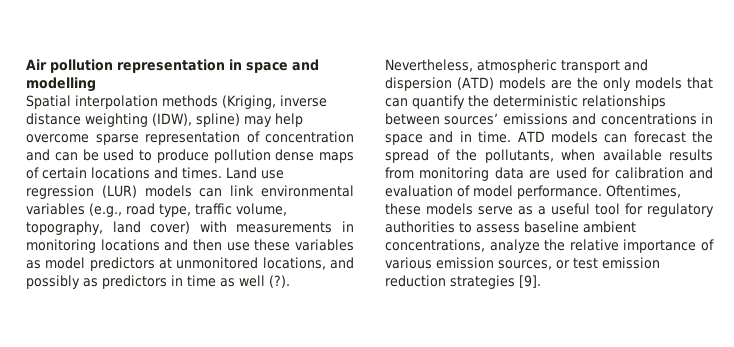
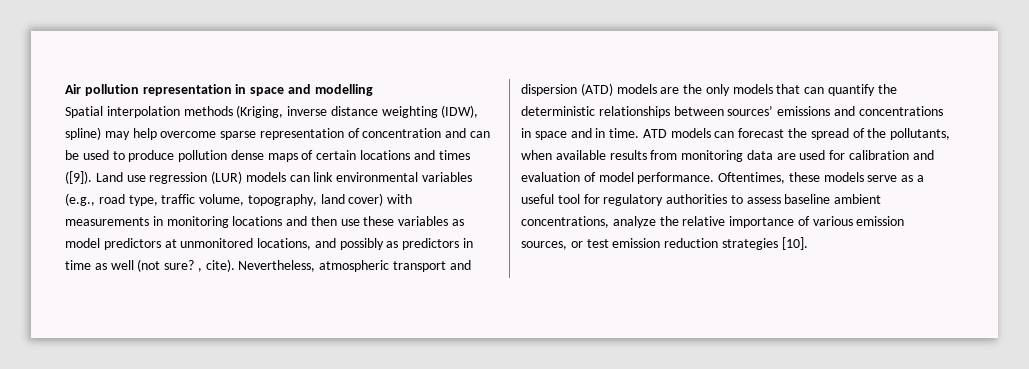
[182,167,222,179] times. -> [438,150,470,160] [65,171,92,184] times ([9]).
[269,275,290,288] (?). -> [137,259,235,272] (not sure? , cite).
[519,275,541,288] [9]. -> [781,237,808,250] [10].

